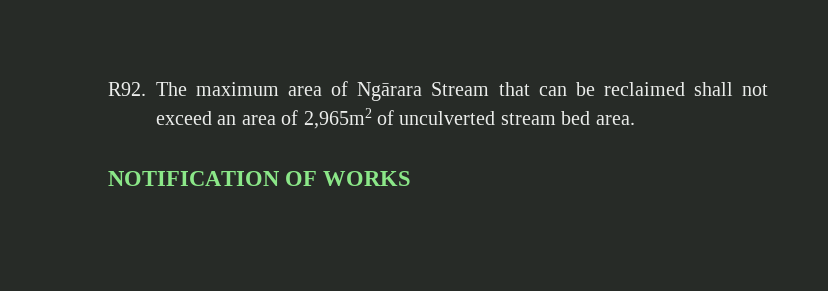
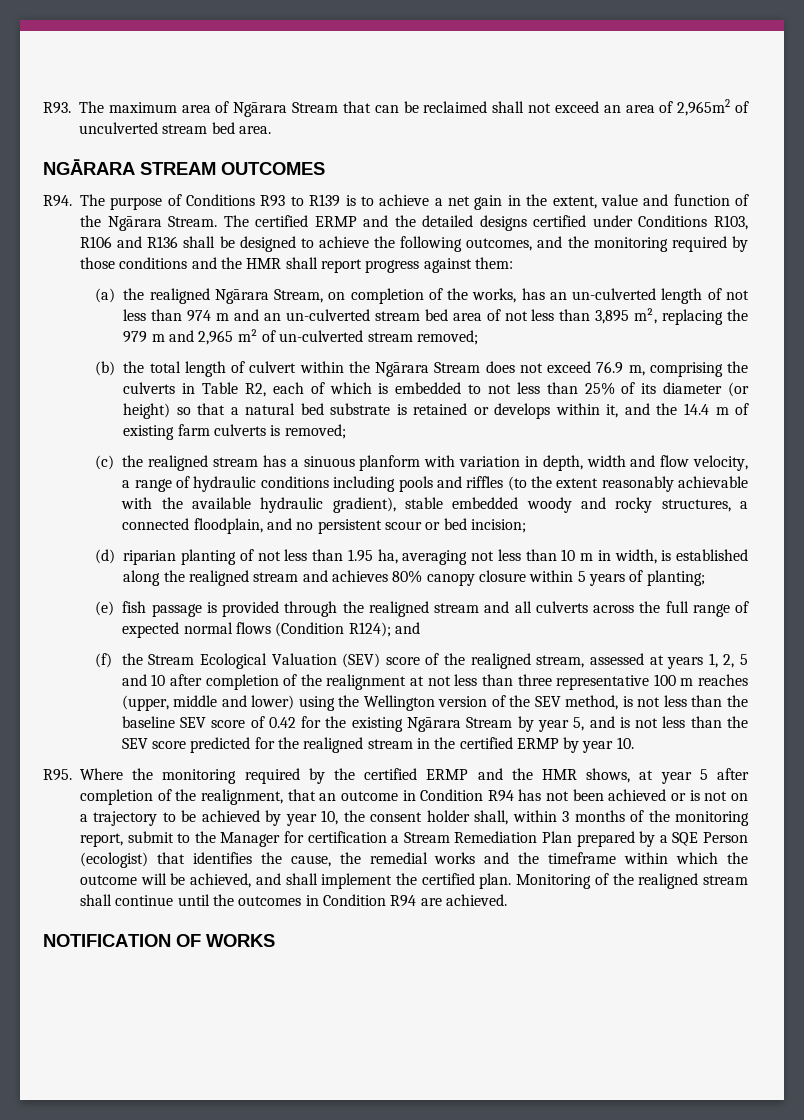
[108,82,146,96] R92. -> [43,102,71,114] R93.
(635, 120) none -> [43,159,325,175] [43,194,749,210] [80,215,749,231] [80,236,748,252] [80,257,513,273] [95,288,750,304] [123,308,749,325] [123,329,478,345] [95,361,748,377] [123,382,749,397] [123,403,749,419] [123,424,346,440] [95,455,748,471] [122,476,749,492] [121,497,749,513] [122,518,526,534] [95,549,748,565] [123,570,705,586] [95,601,750,617] [122,622,421,638] [95,653,749,669] [121,674,749,690] [121,695,748,711] [121,716,748,732] [121,737,634,753] [43,768,750,784] [80,789,748,805] [80,810,750,826] [80,831,749,847] [80,852,748,868] [80,873,748,889] [80,894,507,907] // NGĀRARA STREAM OUTCOMES // R94. The purpose of Conditions R93 to R139 is to achieve a net gain in the extent, value and function of the Ngārara Stream. The certified ERMP and the detailed designs certified under Conditions R103, R106 and R136 shall be designed to achieve the following outcomes, and the monitoring required by those conditions and the HMR shall report progress against them: // (a) the realigned Ngārara Stream, on completion of the works, has an un-culverted length of not less than 974 m and an un-culverted stream bed area of not less than 3,895 m², replacing the 979 m and 2,965 m² of un-culverted stream removed; // (b) the total length of culvert within the Ngārara Stream does not exceed 76.9 m, comprising the culverts in Table R2, each of which is embedded to not less than 25% of its diameter (or height) so that a natural bed substrate is retained or develops within it, and the 14.4 m of existing farm culverts is removed; // (c) the realigned stream has a sinuous planform with variation in depth, width and flow velocity, a range of hydraulic conditions including pools and riffles (to the extent reasonably achievable with the available hydraulic gradient), stable embedded woody and rocky structures, a connected floodplain, and no persistent scour or bed incision; // (d) riparian planting of not less than 1.95 ha, averaging not less than 10 m in width, is established along the realigned stream and achieves 80% canopy closure within 5 years of planting; // (e) fish passage is provided through the realigned stream and all culverts across the full range of expected normal flows (Condition R124); and // (f) the Stream Ecological Valuation (SEV) score of the realigned stream, assessed at years 1, 2, 5 and 10 after completion of the realignment at not less than three representative 100 m reaches (upper, middle and lower) using the Wellington version of the SEV method, is not less than the baseline SEV score of 0.42 for the existing Ngārara Stream by year 5, and is not less than the SEV score predicted for the realigned stream in the certified ERMP by year 10. // R95. Where the monitoring required by the certified ERMP and the HMR shows, at year 5 after completion of the realignment, that an outcome in Condition R94 has not been achieved or is not on a trajectory to be achieved by year 10, the consent holder shall, within 3 months of the monitoring report, submit to the Manager for certification a Stream Remediation Plan prepared by a SQE Person (ecologist) that identifies the cause, the remedial works and the timeframe within which the outcome will be achieved, and shall implement the certified plan. Monitoring of the realigned stream shall continue until the outcomes in Condition R94 are achieved.

